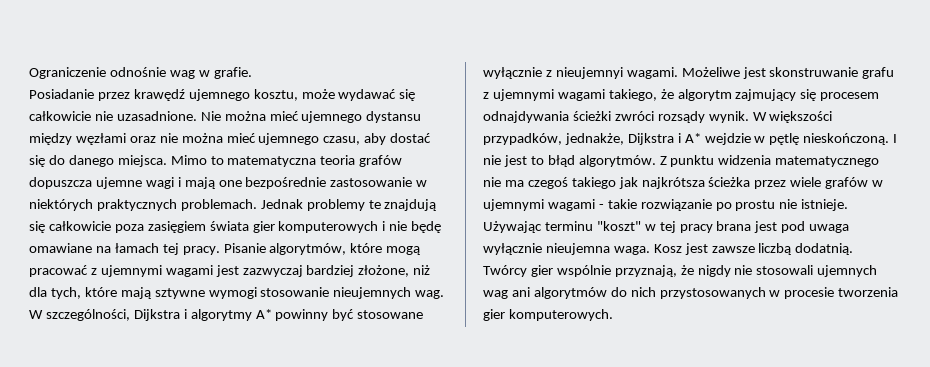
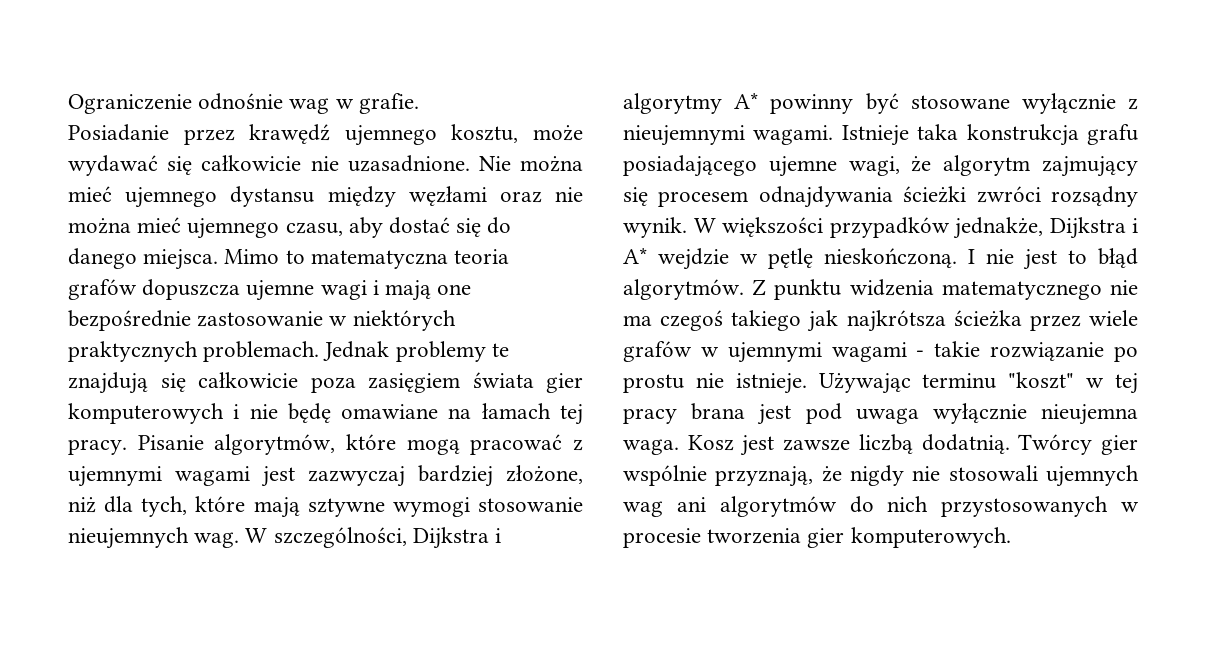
[555,67,895,79] [483,89,657,101] nieujemnyi wagami. Możeliwe jest skonstruwanie grafu z ujemnymi wagami takiego, -> [623,124,1138,146] [623,155,900,177] nieujemnymi wagami. Istnieje taka konstrukcja grafu posiadającego ujemne wagi,
[657,111,705,123] rozsądy -> [1051,186,1138,207] rozsądny
[483,133,562,145] przypadków, -> [829,217,950,238] przypadków

